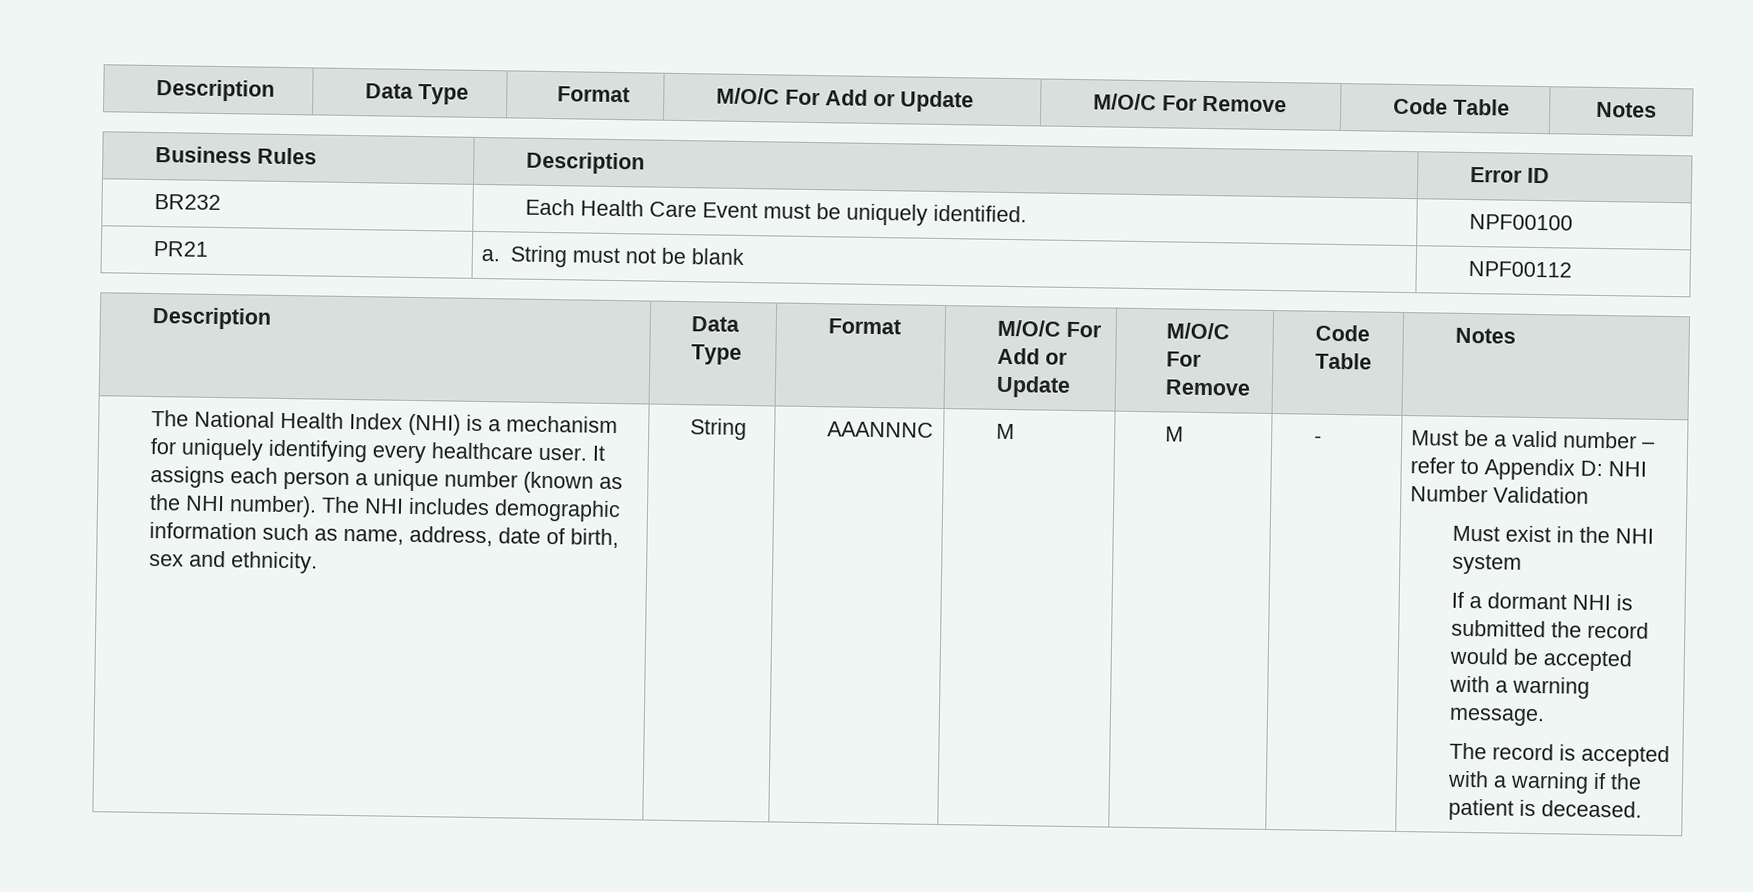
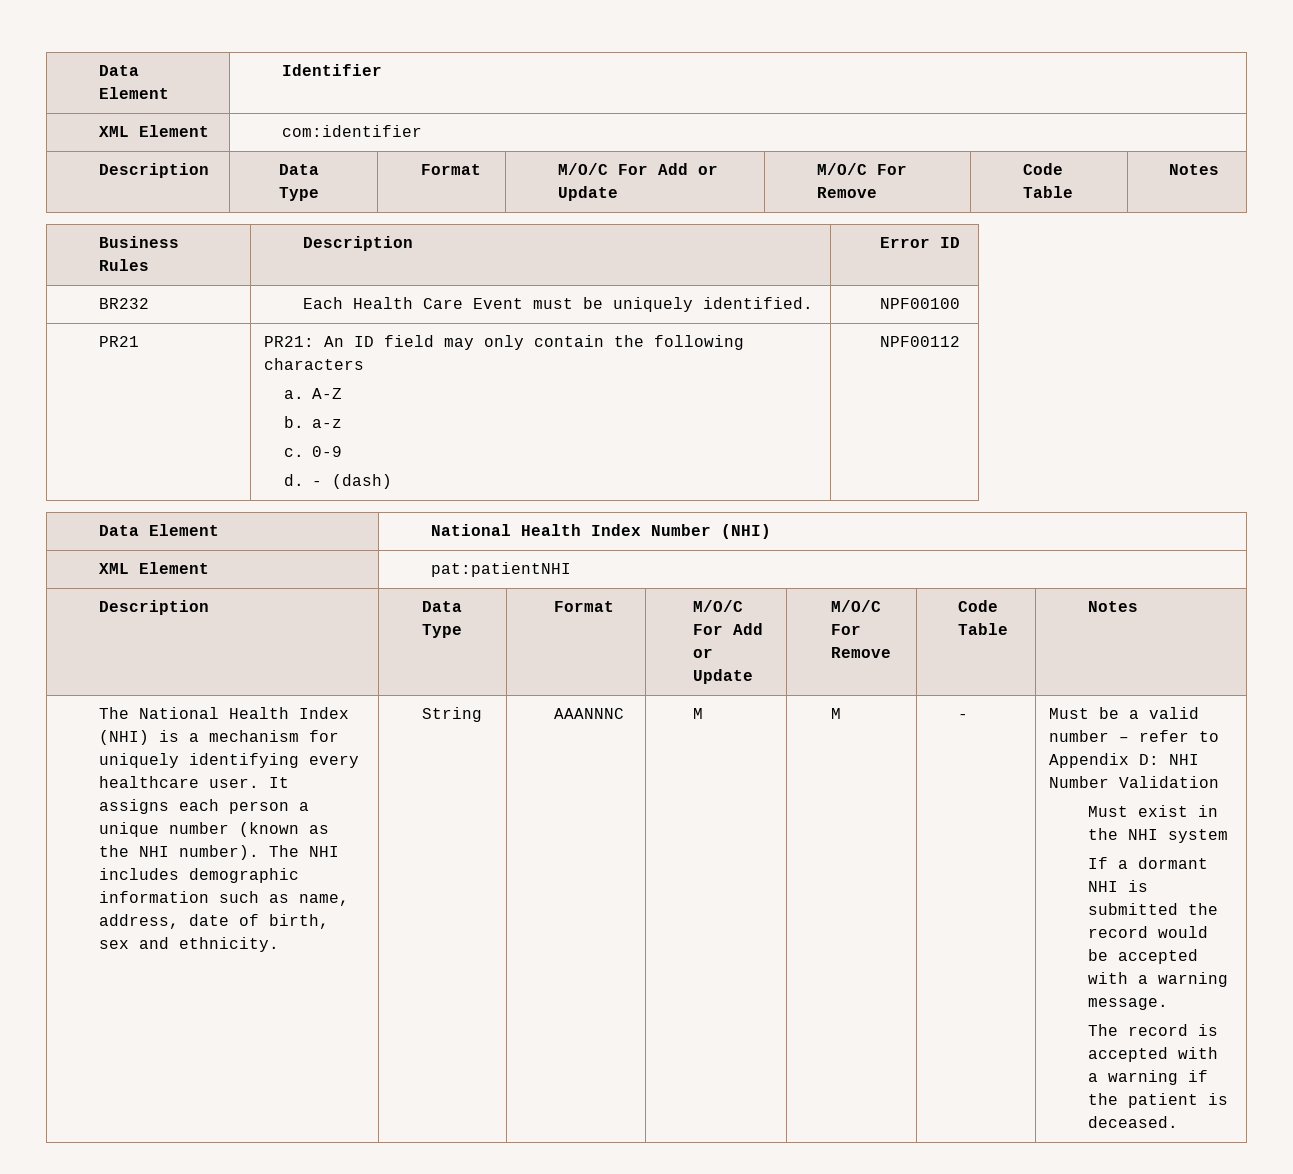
(155, 90) none -> [99,65,140,76] [99,87,170,99] [282,64,383,76] [99,125,210,137] [282,125,423,137] Data Element | Identifier // XML Element | com:identifier //
[480,245,744,268] [1467,260,1572,278] a. String must not be blank | NPF00112 -> [264,335,745,350] [264,358,365,370] [283,388,342,399] [283,416,342,428] [283,446,342,457] [283,474,392,489] [880,336,961,347] [99,524,220,536] [431,524,772,539] [99,562,210,574] [431,562,572,577] PR21: An ID field may only contain the following characters // a. A-Z // b. a-z // c. 0-9 // d. - (dash) | NPF00112 // Data Element | National Health Index Number (NHI) // XML Element | pat:patientNHI

